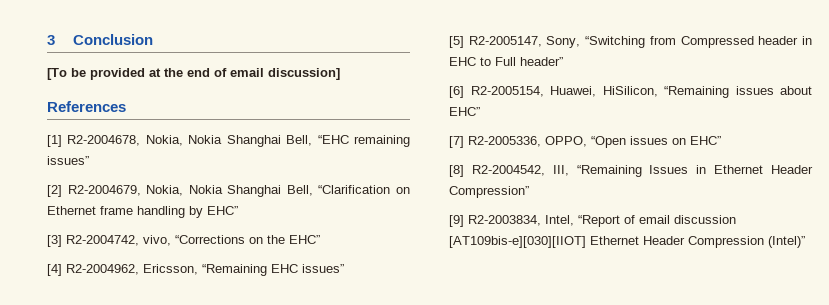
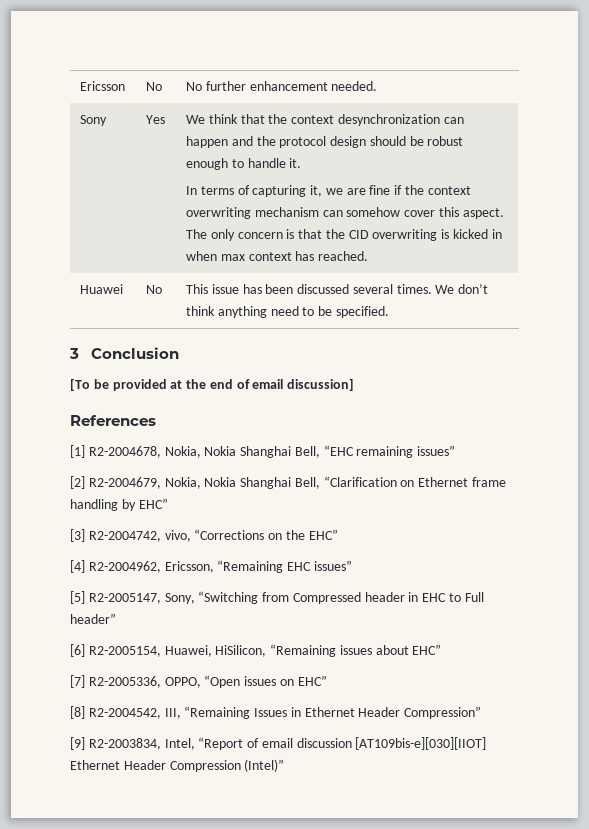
(47, 40) none -> [80,81,126,91] [146,82,163,91] [186,81,378,91] [80,115,108,126] [146,115,166,124] [186,114,464,126] [186,136,464,148] [186,158,302,170] [186,185,471,197] [186,207,504,219] [186,229,502,241] [186,251,369,261] [80,284,124,294] [146,285,163,294] [186,284,489,294] [186,306,389,318] Ericsson | No | No further enhancement needed. // Sony | Yes | We think that the context desynchronization can happen and the protocol design should be robust enough to handle it. // In terms of capturing it, we are fine if the context overwriting mechanism can somehow cover this aspect. The only concern is that the CID overwriting is kicked in when max context has reached. // Huawei | No | This issue has been discussed several times. We don’t think anything need to be specified. //

